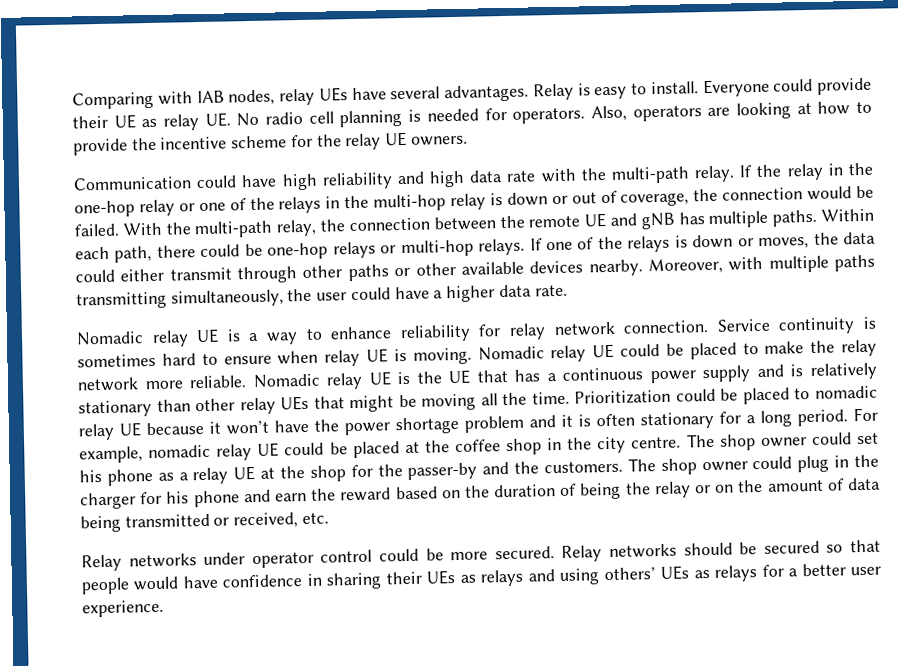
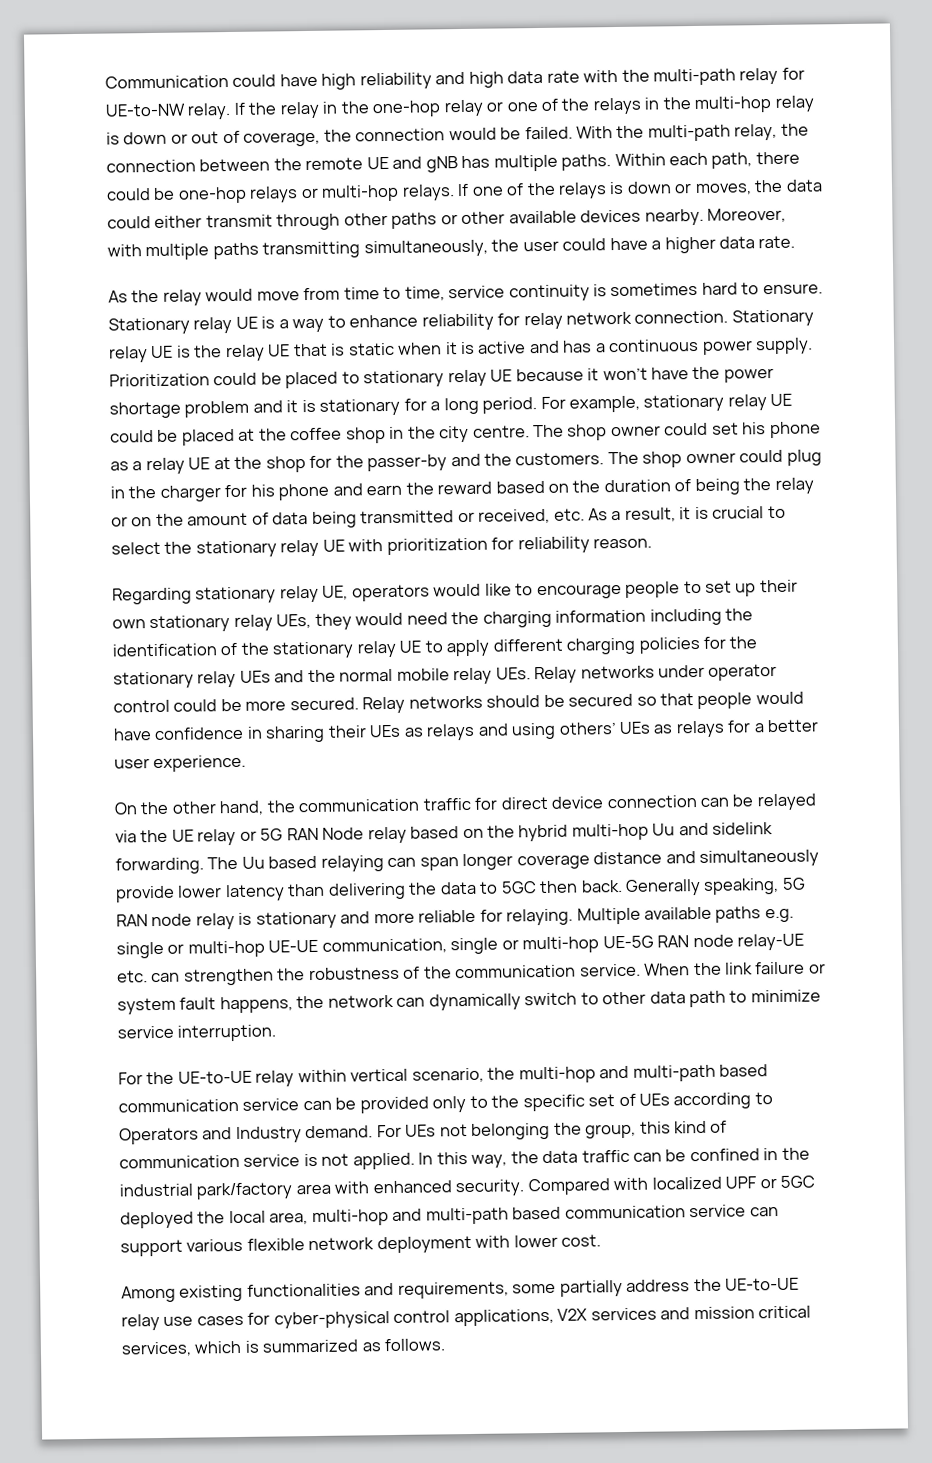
[72,77,872,110] [72,101,873,131] [73,131,468,156] Comparing with IAB nodes, relay UEs have several advantages. Relay is easy to install. Everyone could provide their UE as relay UE. No radio cell planning is needed for operators. Also, operators are looking at how to provide the incentive scheme for the relay UE owners. // -> (105, 82) none
(690, 175) none -> [739,67,805,85] [105,103,186,117] relay for UE-to-NW
[76,331,144,346] Nomadic -> [108,282,823,306] [108,317,190,335] As the relay would move from time to time, service continuity is sometimes hard to ensure. Stationary
[716,316,877,335] [77,339,878,368] [77,373,321,392] Service continuity is sometimes hard to ensure when relay UE is moving. Nomadic relay UE could be placed to make the relay network more reliable. Nomadic -> [731,309,814,327] Stationary
(442, 377) none -> [224,344,265,362] relay
[514,362,877,384] [78,391,570,418] has a continuous power supply and is relatively stationary than other relay UEs that might be moving all the time. -> [330,337,814,356] is static when it is active and has a continuous power supply.
[814,385,878,399] nomadic -> [363,370,445,388] stationary
[596,413,635,427] often -> (316, 406) none
[148,444,212,459] nomadic -> [643,394,725,412] stationary
(329, 518) // -> [588,505,786,522] [111,536,653,558] [112,579,798,605] [112,608,754,633] [112,636,758,659] [113,667,531,689] As a result, it is crucial to select the stationary relay UE with prioritization for reliability reason. // Regarding stationary relay UE, operators would like to encourage people to set up their own stationary relay UEs, they would need the charging information including the identification of the stationary relay UE to apply different charging policies for the stationary relay UEs and the normal mobile relay UEs.
(164, 608) none -> [114,793,817,816] [115,822,774,846] [115,849,820,875] [115,877,806,903] [116,906,794,930] [116,933,805,959] [117,961,826,986] [117,989,821,1015] [117,1024,277,1042] [118,1064,769,1087] [118,1092,773,1114] [119,1120,728,1145] [119,1147,810,1170] [119,1175,816,1200] [120,1204,779,1229] [120,1234,602,1257] [121,1277,800,1303] [121,1305,812,1331] [121,1338,446,1357] // On the other hand, the communication traffic for direct device connection can be relayed via the UE relay or 5G RAN Node relay based on the hybrid multi-hop Uu and sidelink forwarding. The Uu based relaying can span longer coverage distance and simultaneously provide lower latency than delivering the data to 5GC then back. Generally speaking, 5G RAN node relay is stationary and more reliable for relaying. Multiple available paths e.g. single or multi-hop UE-UE communication, single or multi-hop UE-5G RAN node relay-UE etc. can strengthen the robustness of the communication service. When the link failure or system fault happens, the network can dynamically switch to other data path to minimize service interruption. // For the UE-to-UE relay within vertical scenario, the multi-hop and multi-path based communication service can be provided only to the specific set of UEs according to Operators and Industry demand. For UEs not belonging the group, this kind of communication service is not applied. In this way, the data traffic can be confined in the industrial park/factory area with enhanced security. Compared with localized UPF or 5GC deployed the local area, multi-hop and multi-path based communication service can support various flexible network deployment with lower cost. // Among existing functionalities and requirements, some partially address the UE-to-UE relay use cases for cyber-physical control applications, V2X services and mission critical services, which is summarized as follows.

